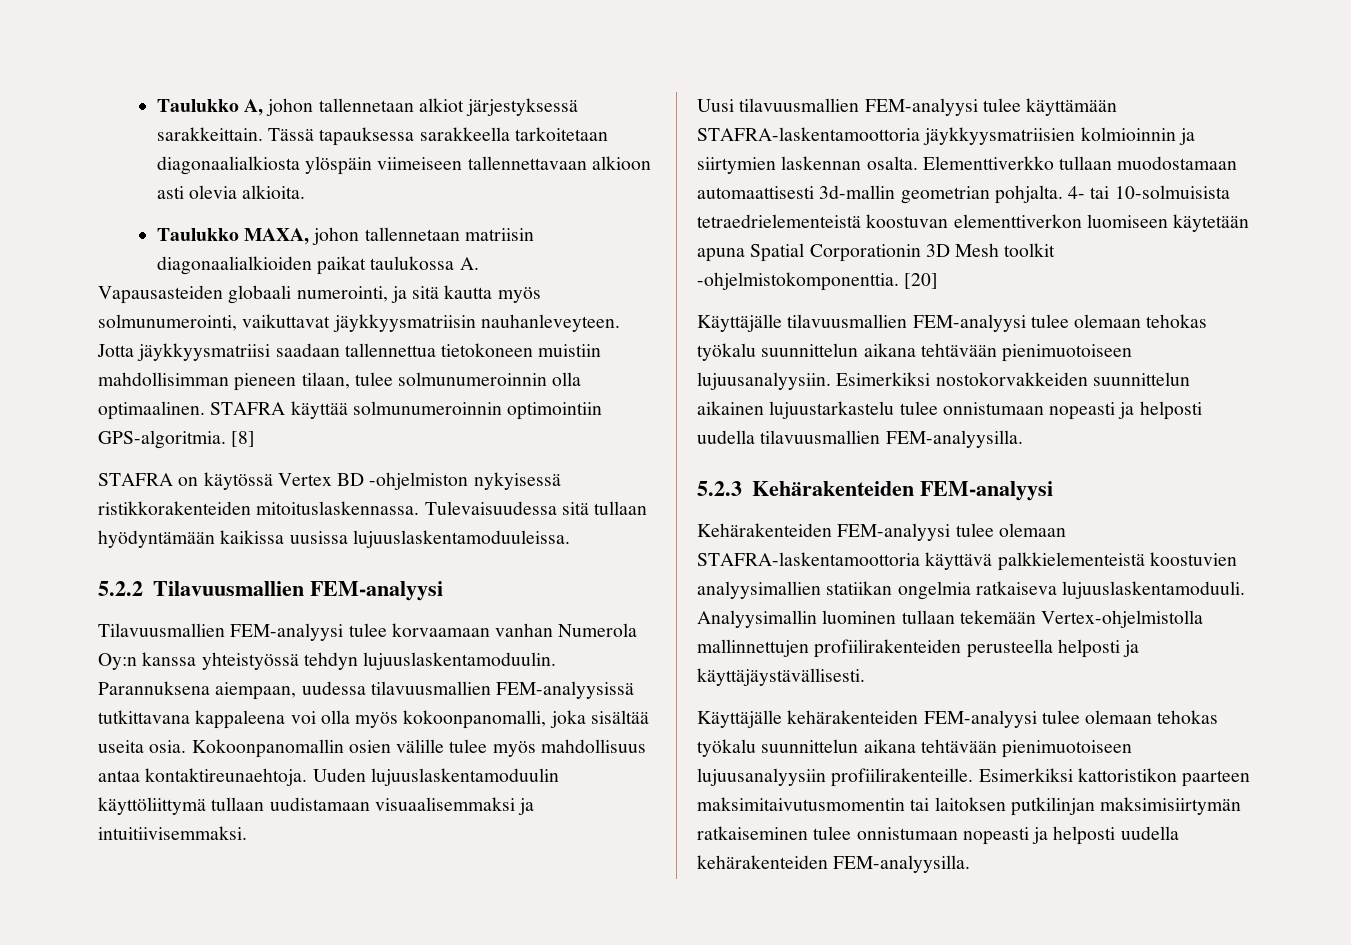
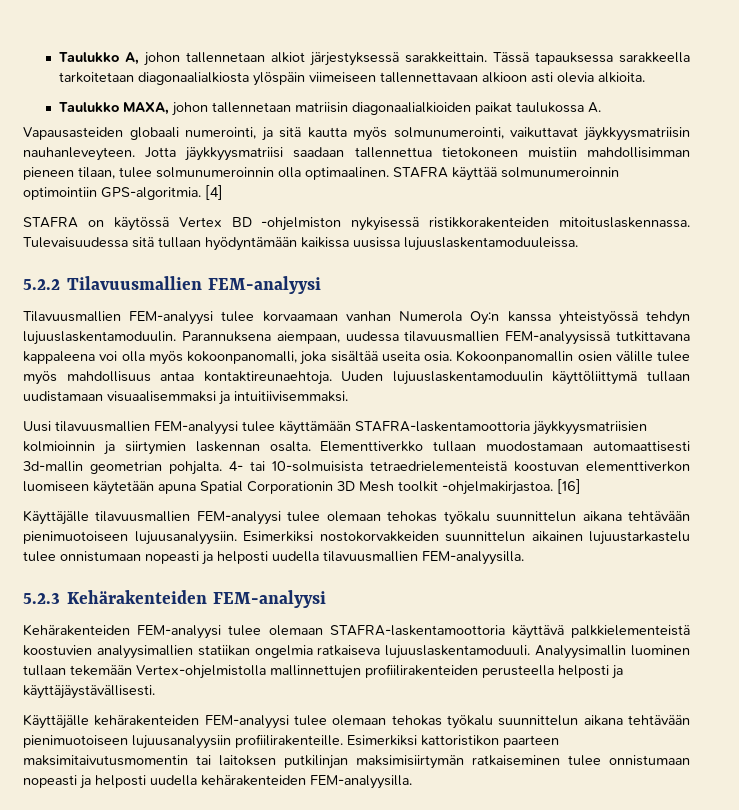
[231,431,256,447] [8] -> [205,185,223,200] [4]
[697,272,939,291] -ohjelmistokomponenttia. [20] -> [442,479,581,495] -ohjelmakirjastoa. [16]

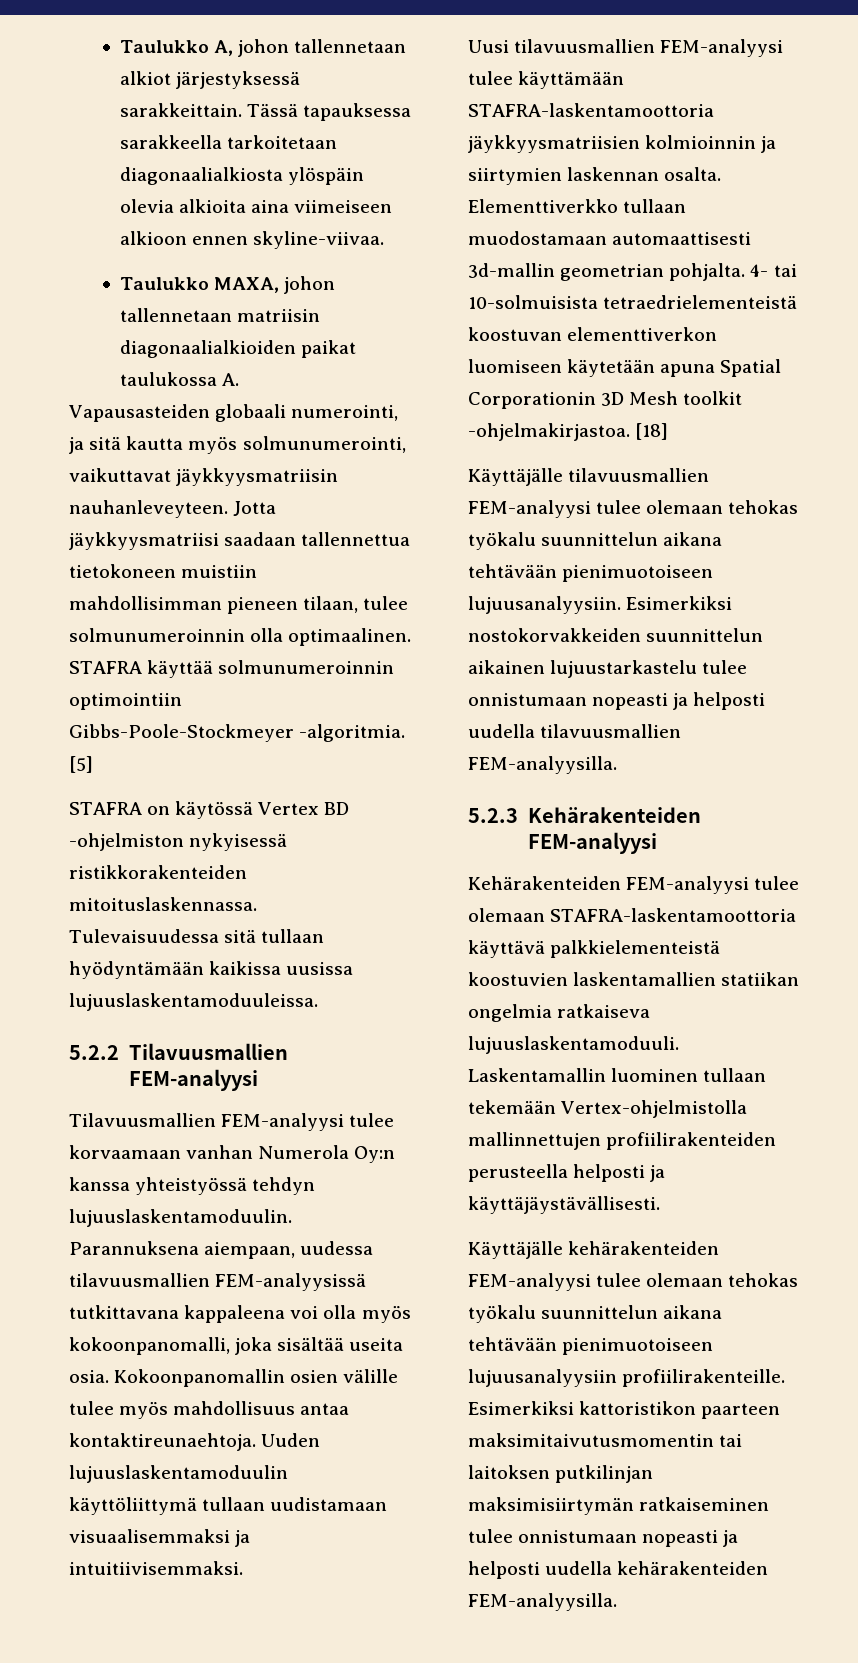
[308,72,645,83] viimeiseen tallennettavaan alkioon asti olevia alkioita. -> [119,199,393,213] [119,231,384,249] olevia alkioita aina viimeiseen alkioon ennen skyline-viivaa.
[101,185,223,200] GPS-algoritmia. [4] -> [69,724,406,742] [69,756,93,773] Gibbs-Poole-Stockmeyer -algoritmia. [5]
[557,479,581,494] [16] -> [635,423,669,440] [18]
[96,645,193,659] analyysimallien -> [573,972,717,986] laskentamallien
[535,645,627,659] Analyysimallin -> [468,1068,606,1082] Laskentamallin

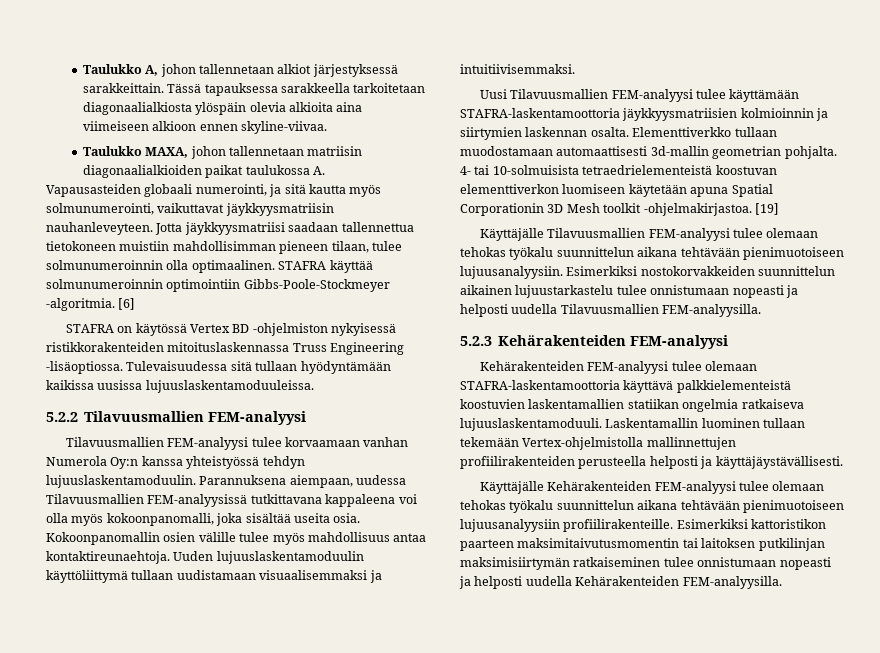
[69,756,93,773] [5] -> [118,298,136,310] [6]
[69,897,257,911] mitoituslaskennassa. -> [167,342,405,355] [46,361,123,374] mitoituslaskennassa Truss Engineering -lisäoptiossa.
[69,1273,210,1287] tilavuusmallien -> [46,494,144,504] Tilavuusmallien
[514,39,656,53] tilavuusmallien -> [510,89,609,99] Tilavuusmallien
[635,423,669,440] [468,468,710,486] [18] // Käyttäjälle tilavuusmallien -> [754,203,779,215] [479,228,646,241] [19] // Käyttäjälle Tilavuusmallien
[540,724,682,738] tilavuusmallien -> [560,304,659,314] Tilavuusmallien
[568,1241,720,1255] kehärakenteiden -> [547,481,652,491] Kehärakenteiden
[617,1561,769,1575] kehärakenteiden -> [575,576,680,586] Kehärakenteiden

